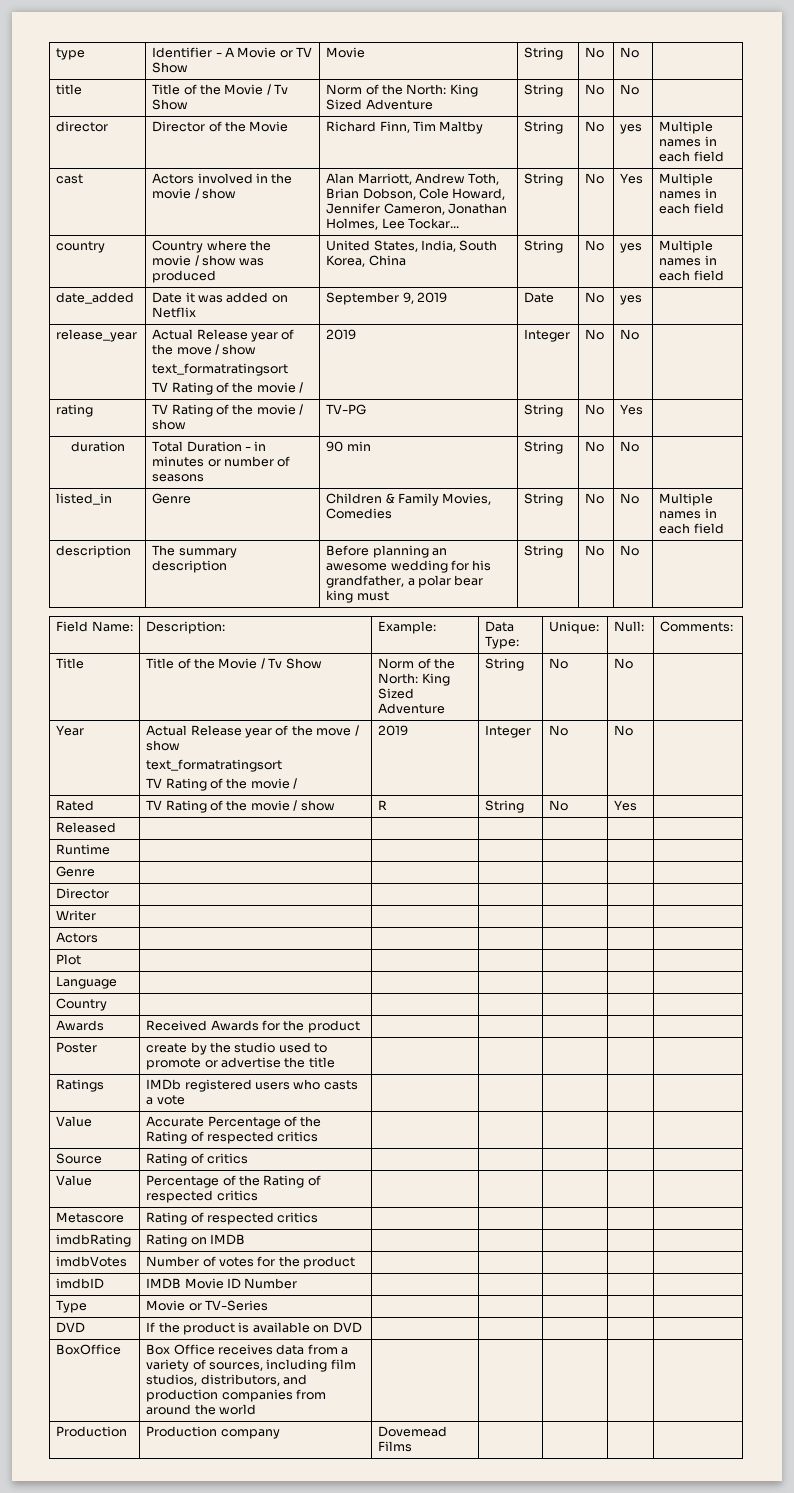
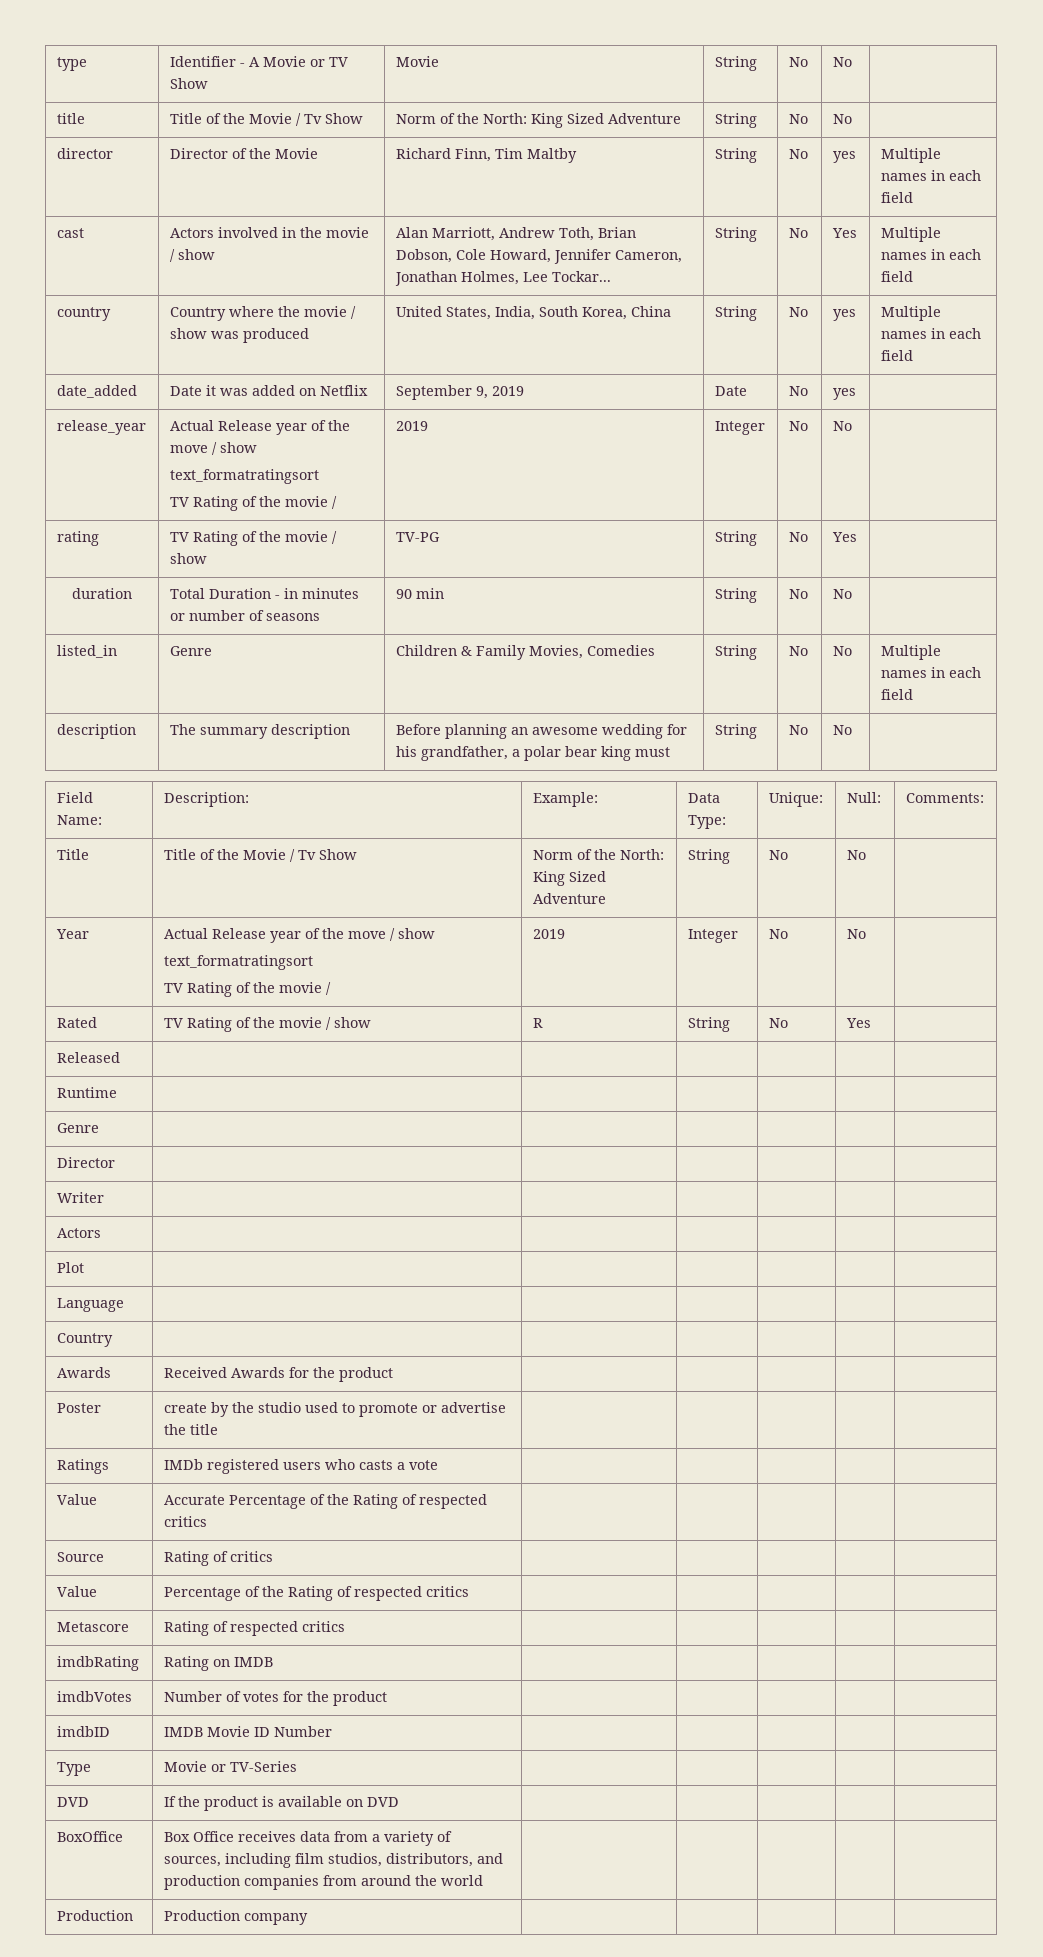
[378,1426,448,1437] [378,1441,413,1452] Dovemead Films -> (308, 1919) none

